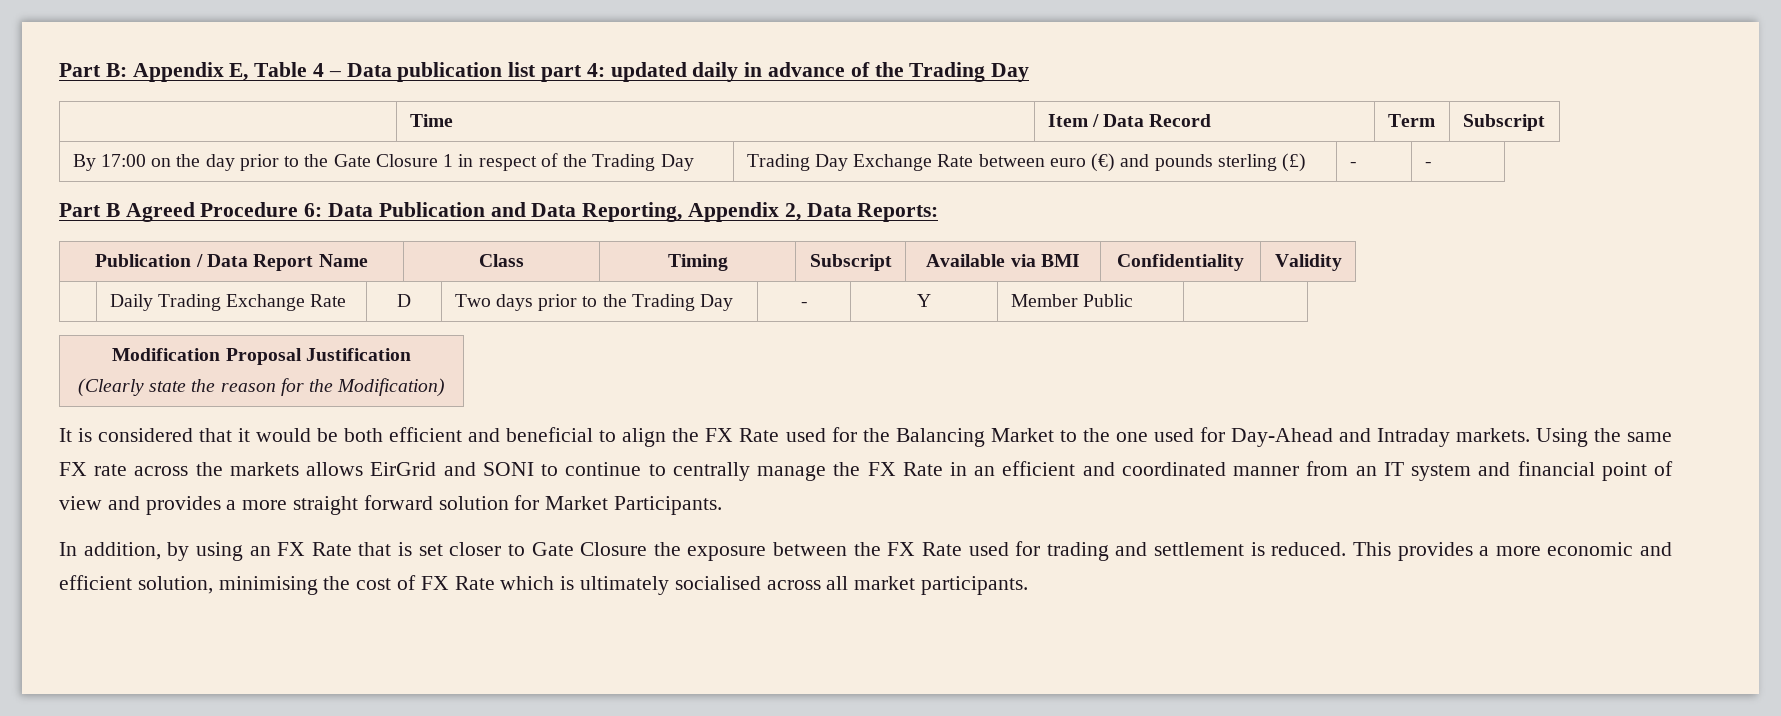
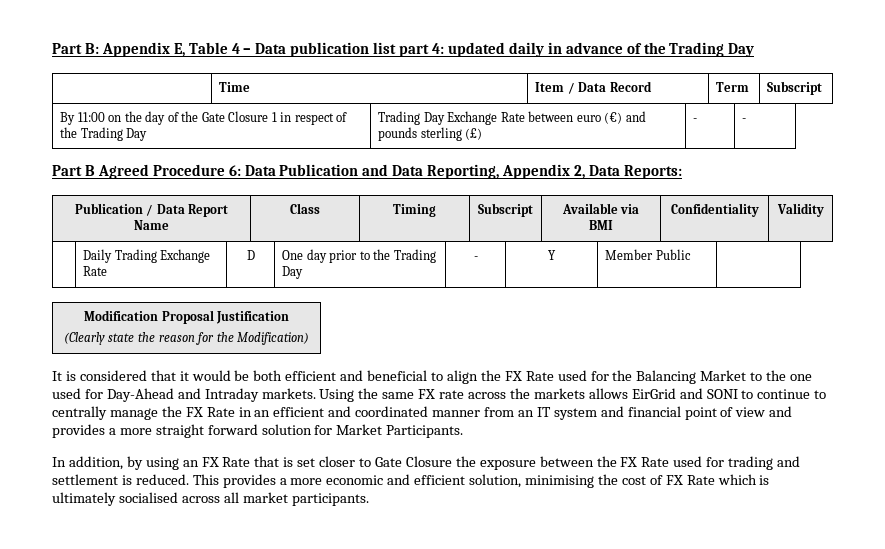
[100,154,146,167] 17:00 -> [77,112,105,122] 11:00
[239,154,300,171] prior to -> [167,112,179,122] of
[454,294,533,311] Two days -> [282,249,327,263] One day

